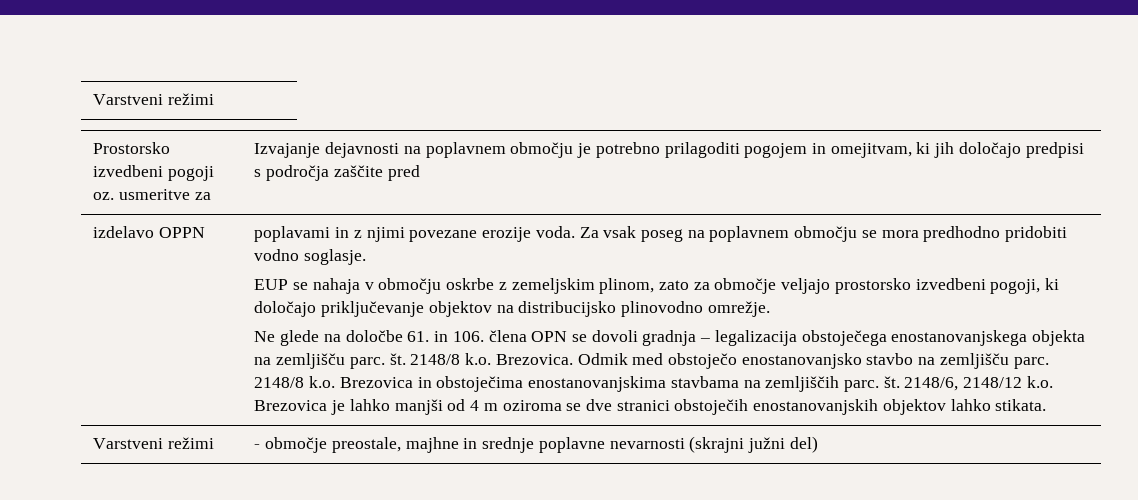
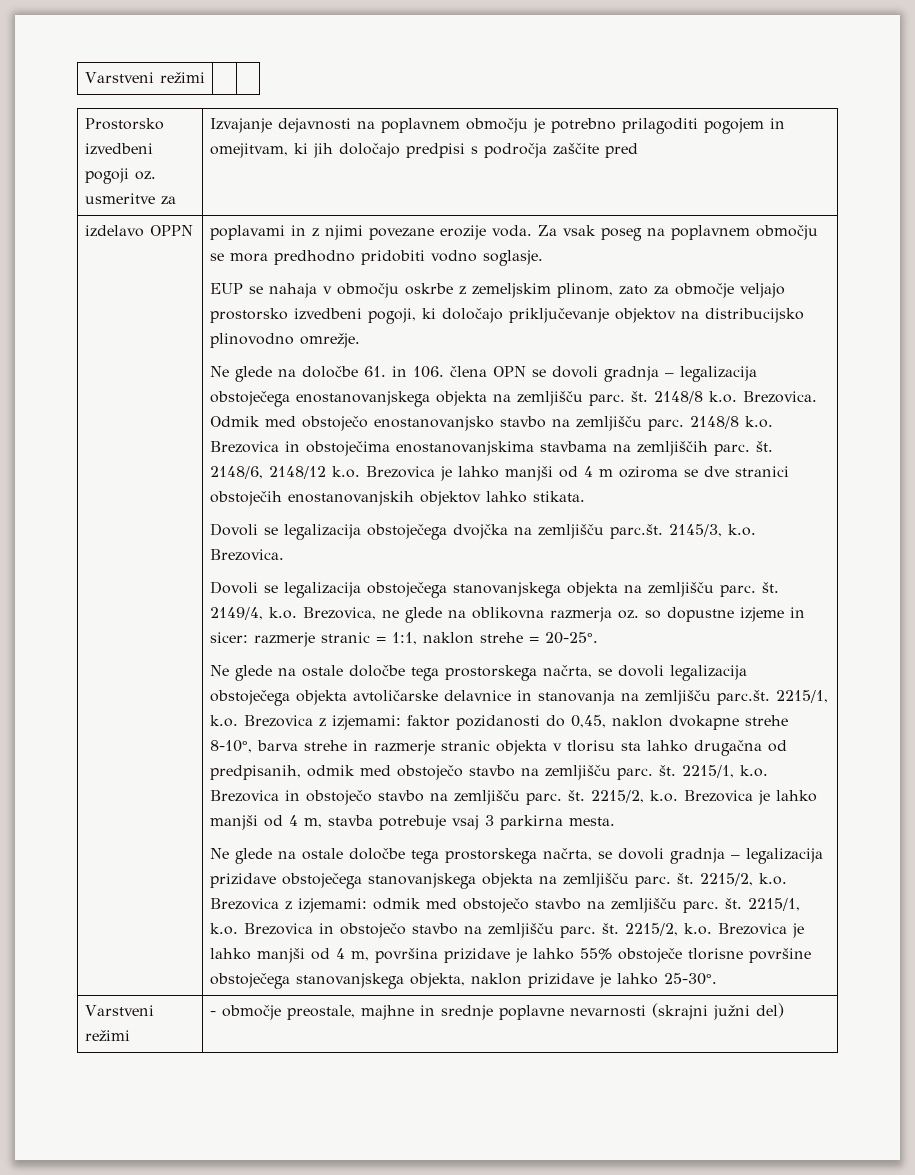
(1047, 405) none -> [209,523,756,540] [209,549,284,561] [209,581,779,598] [209,607,805,623] [209,632,598,647] [209,665,747,681] [209,690,828,706] [209,715,788,730] [209,740,787,756] [209,765,768,780] [209,790,817,805] [209,815,615,830] [209,848,823,864] [209,873,787,889] [209,898,800,913] [209,923,804,938] [209,948,811,963] [209,973,717,989] // Dovoli se legalizacija obstoječega dvojčka na zemljišču parc.št. 2145/3, k.o. Brezovica. // Dovoli se legalizacija obstoječega stanovanjskega objekta na zemljišču parc. št. 2149/4, k.o. Brezovica, ne glede na oblikovna razmerja oz. so dopustne izjeme in sicer: razmerje stranic = 1:1, naklon strehe = 20-25°. // Ne glede na ostale določbe tega prostorskega načrta, se dovoli legalizacija obstoječega objekta avtoličarske delavnice in stanovanja na zemljišču parc.št. 2215/1, k.o. Brezovica z izjemami: faktor pozidanosti do 0,45, naklon dvokapne strehe 8-10°, barva strehe in razmerje stranic objekta v tlorisu sta lahko drugačna od predpisanih, odmik med obstoječo stavbo na zemljišču parc. št. 2215/1, k.o. Brezovica in obstoječo stavbo na zemljišču parc. št. 2215/2, k.o. Brezovica je lahko manjši od 4 m, stavba potrebuje vsaj 3 parkirna mesta. // Ne glede na ostale določbe tega prostorskega načrta, se dovoli gradnja – legalizacija prizidave obstoječega stanovanjskega objekta na zemljišču parc. št. 2215/2, k.o. Brezovica z izjemami: odmik med obstoječo stavbo na zemljišču parc. št. 2215/1, k.o. Brezovica in obstoječo stavbo na zemljišču parc. št. 2215/2, k.o. Brezovica je lahko manjši od 4 m, površina prizidave je lahko 55% obstoječe tlorisne površine obstoječega stanovanjskega objekta, naklon prizidave je lahko 25-30°.

